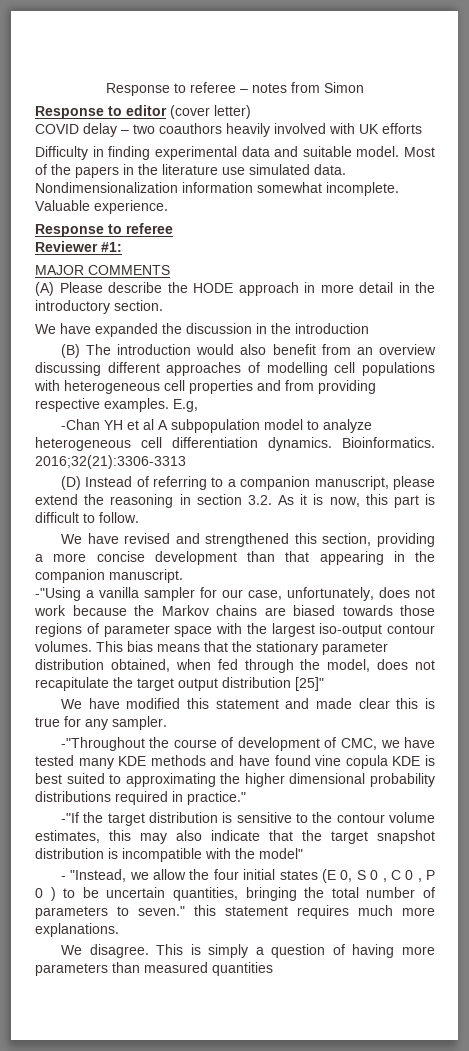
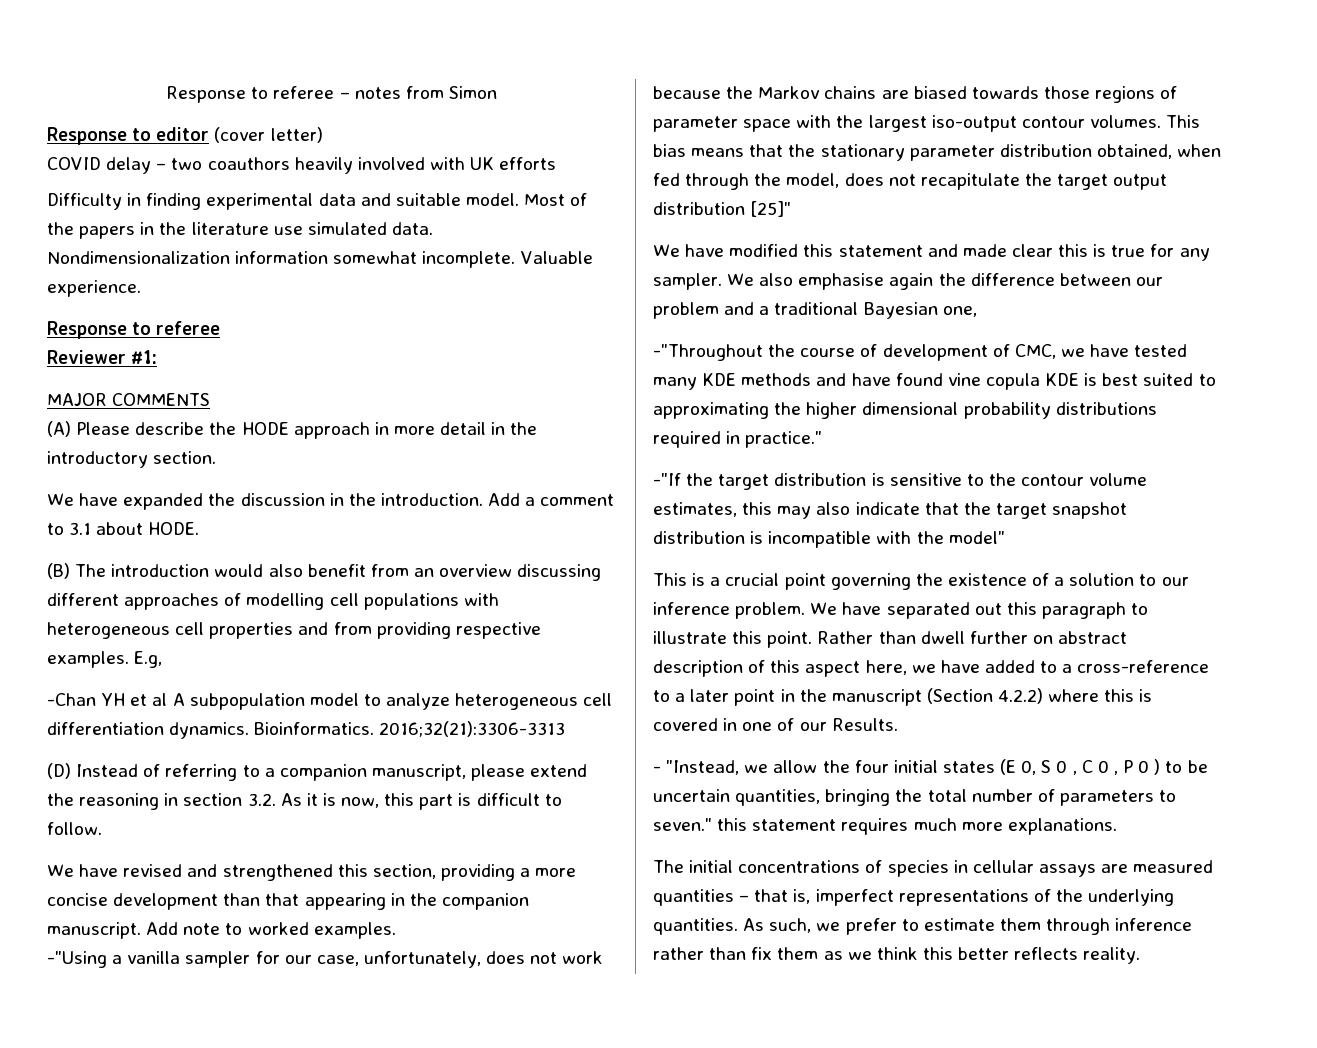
[295,323,369,334] introduction -> [380,493,615,506] [47,522,200,535] introduction. Add a comment to 3.1 about HODE.
(183, 576) none -> [146,922,396,939] Add note to worked examples.
(167, 723) none -> [727,273,1164,290] [653,302,977,319] We also emphasise again the difference between our problem and a traditional Bayesian one,
(303, 853) none -> [653,573,1189,590] [653,602,1149,619] [653,631,1128,648] [653,660,1210,677] [653,688,1153,706] [653,718,898,731] // This is a crucial point governing the existence of a solution to our inference problem. We have separated out this paragraph to illustrate this point. Rather than dwell further on abstract description of this aspect here, we have added to a cross-reference to a later point in the manuscript (Section 4.2.2) where this is covered in one of our Results.
[60,944,435,958] [35,962,273,976] We disagree. This is simply a question of having more parameters than measured quantities -> [653,860,1214,877] [653,889,1175,906] [653,918,1193,935] [653,947,1141,964] The initial concentrations of species in cellular assays are measured quantities – that is, imperfect representations of the underlying quantities. As such, we prefer to estimate them through inference rather than fix them as we think this better reflects reality.

